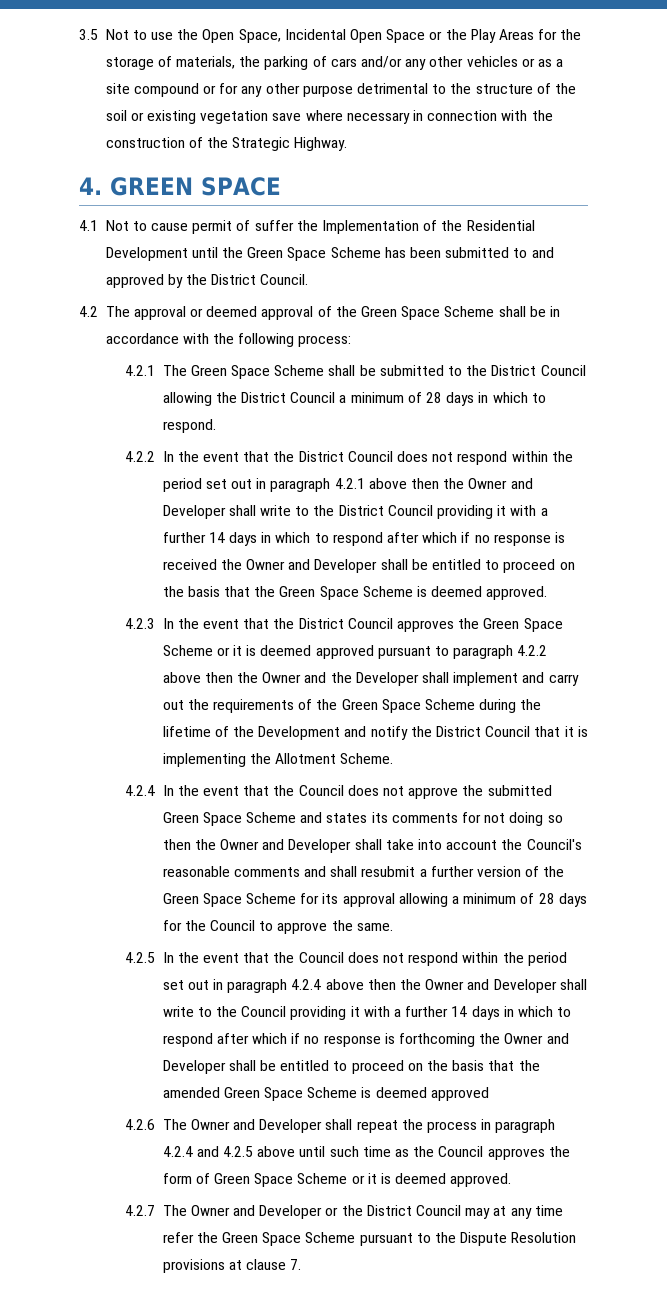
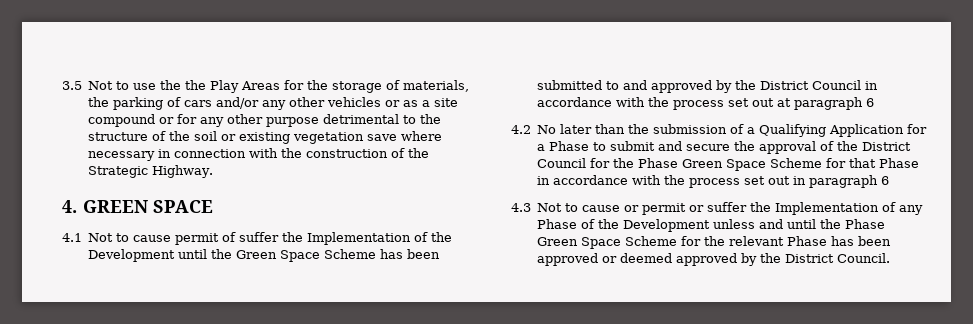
[202,29,443,43] Open Space, Incidental Open Space or -> (182, 85) none
[466,220,535,231] Residential -> (453, 237) none
[260,274,309,285] [79,306,560,320] [105,333,352,347] [124,365,586,379] [162,392,546,406] [162,419,216,433] [124,451,573,465] [162,478,533,492] [162,505,548,519] [162,532,565,546] [162,559,575,573] [162,586,548,600] [124,618,563,632] [162,645,548,659] [162,672,579,686] [162,699,542,713] [162,726,588,740] [162,753,394,767] [124,785,552,799] [162,812,563,826] [162,839,582,853] [162,866,565,877] [162,893,587,907] [162,920,393,934] [124,952,567,966] [162,979,587,993] [162,1006,572,1020] [162,1033,569,1047] [162,1060,540,1074] [162,1087,489,1101] [124,1119,556,1133] [162,1146,570,1160] [162,1173,512,1187] [124,1205,563,1219] [162,1232,577,1246] [162,1259,302,1273] Council. // 4.2 The approval or deemed approval of the Green Space Scheme shall be in accordance with the following process: // 4.2.1 The Green Space Scheme shall be submitted to the District Council allowing the District Council a minimum of 28 days in which to respond. // 4.2.2 In the event that the District Council does not respond within the period set out in paragraph 4.2.1 above then the Owner and Developer shall write to the District Council providing it with a further 14 days in which to respond after which if no response is received the Owner and Developer shall be entitled to proceed on the basis that the Green Space Scheme is deemed approved. // 4.2.3 In the event that the District Council approves the Green Space Scheme or it is deemed approved pursuant to paragraph 4.2.2 above then the Owner and the Developer shall implement and carry out the requirements of the Green Space Scheme during the lifetime of the Development and notify the District Council that it is implementing the Allotment Scheme. // 4.2.4 In the event that the Council does not approve the submitted Green Space Scheme and states its comments for not doing so then the Owner and Developer shall take into account the Council's reasonable comments and shall resubmit a further version of the Green Space Scheme for its approval allowing a minimum of 28 days for the Council to approve the same. // 4.2.5 In the event that the Council does not respond within the period set out in paragraph 4.2.4 above then the Owner and Developer shall write to the Council providing it with a further 14 days in which to respond after which if no response is forthcoming the Owner and Developer shall be entitled to proceed on the basis that the amended Green Space Scheme is deemed approved // 4.2.6 The Owner and Developer shall repeat the process in paragraph 4.2.4 and 4.2.5 above until such time as the Council approves the form of Green Space Scheme or it is deemed approved. // 4.2.7 The Owner and Developer or the District Council may at any time refer the Green Space Scheme pursuant to the Dispute Resolution provisions at clause 7. -> [812,80,879,90] [537,97,875,110] [511,124,928,137] [537,141,912,154] [537,158,920,171] [537,175,890,188] [511,202,924,215] [537,219,886,232] [537,236,892,249] [537,253,891,266] Council in accordance with the process set out at paragraph 6 // 4.2 No later than the submission of a Qualifying Application for a Phase to submit and secure the approval of the District Council for the Phase Green Space Scheme for that Phase in accordance with the process set out in paragraph 6 // 4.3 Not to cause or permit or suffer the Implementation of any Phase of the Development unless and until the Phase Green Space Scheme for the relevant Phase has been approved or deemed approved by the District Council.

